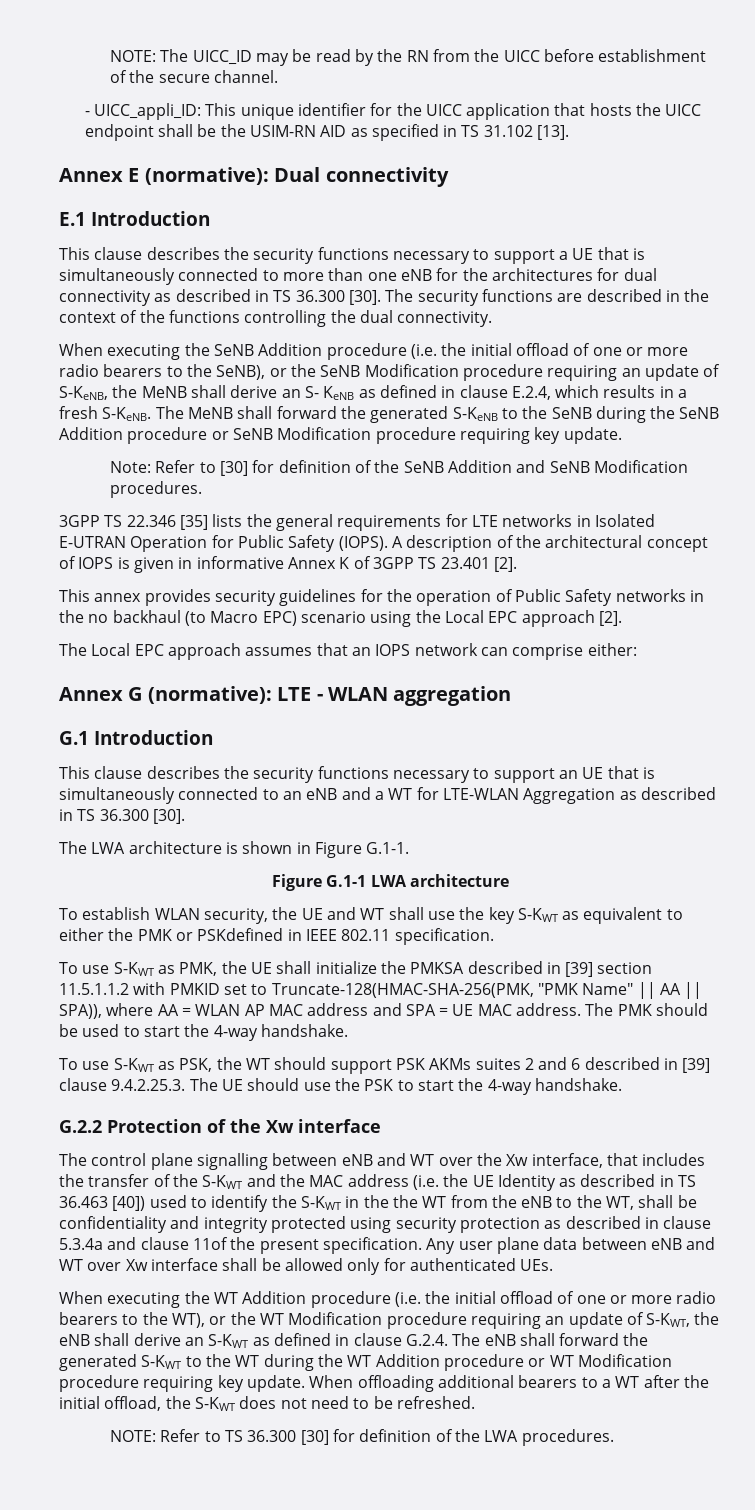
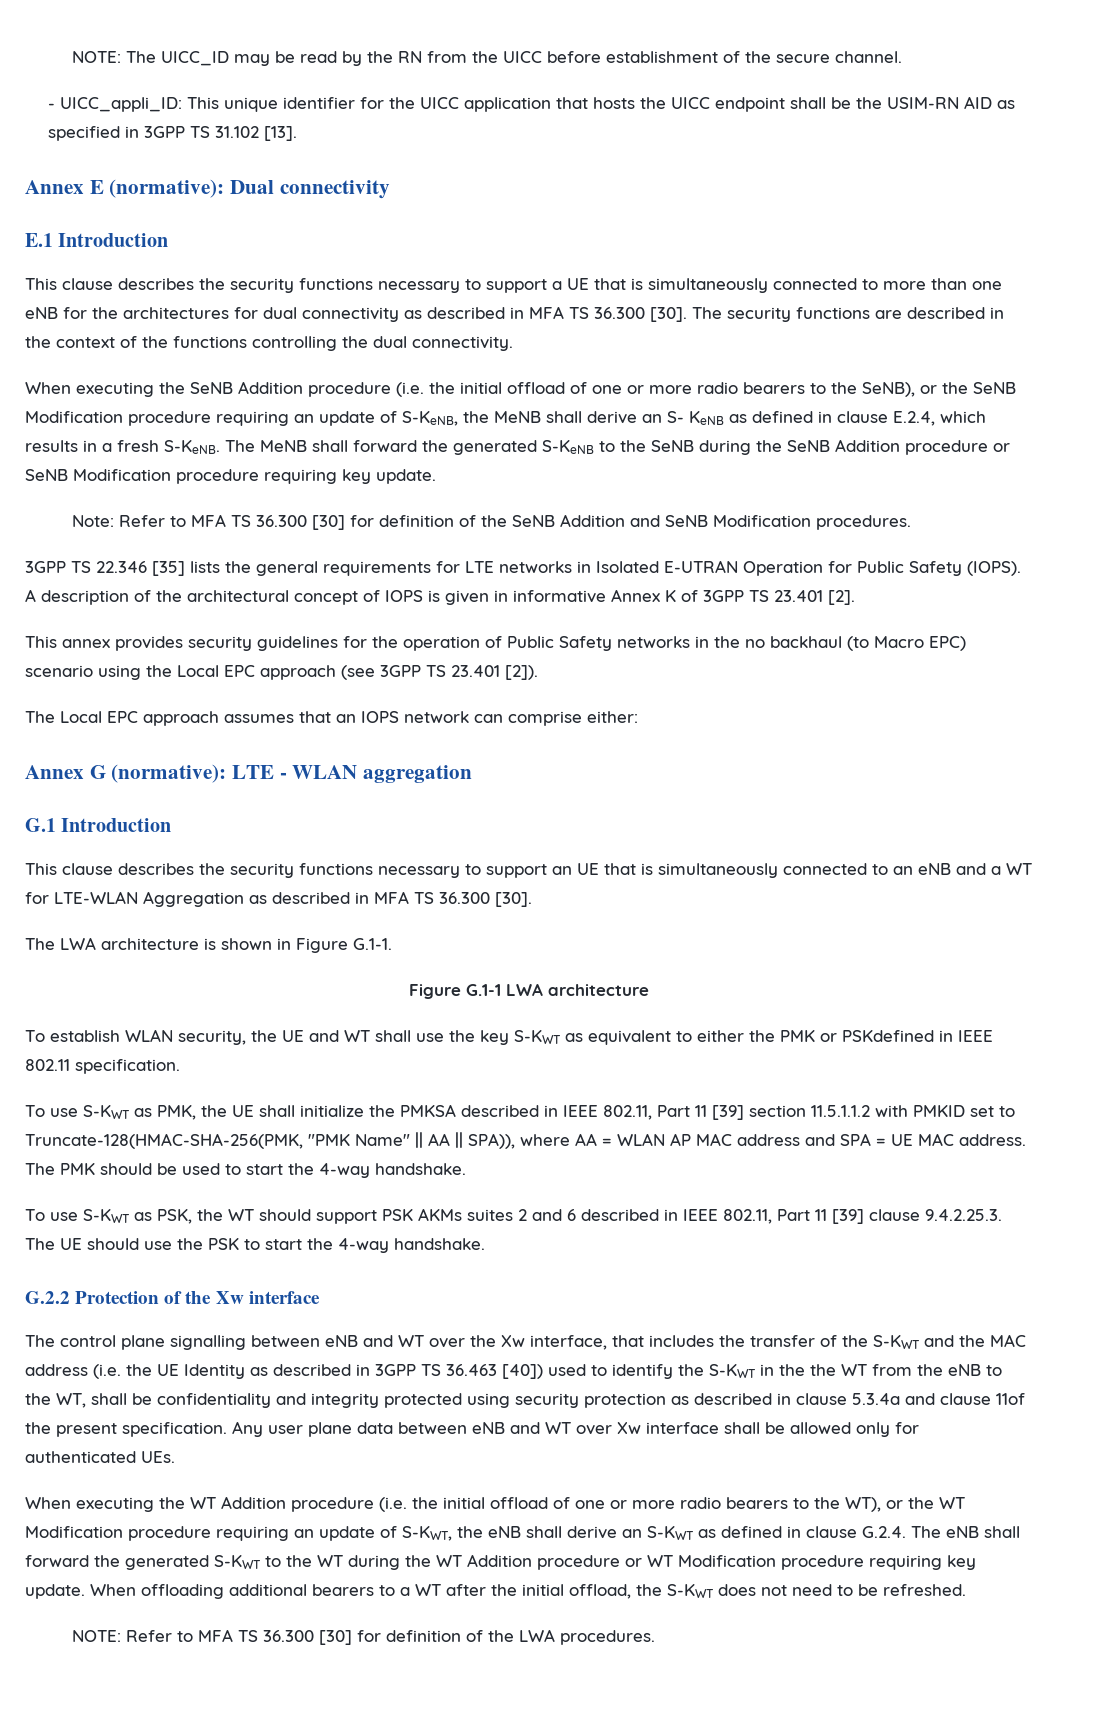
(458, 131) none -> [144,126,186,138] 3GPP
(269, 296) none -> [529,306,564,319] MFA
(216, 467) none -> [190,514,307,527] MFA TS 36.300
[598,611,622,626] [2]. -> [341,665,538,680] (see 3GPP TS 23.401 [2]).
(73, 815) none -> [374,891,409,904] MFA
(561, 968) none -> [563,1105,707,1120] IEEE 802.11, Part 11
(679, 1064) none -> [683,1209,827,1224] IEEE 802.11, Part 11
(674, 1181) none -> [375,1364,416,1376] 3GPP
(221, 1436) none -> [197,1629,233,1642] MFA

